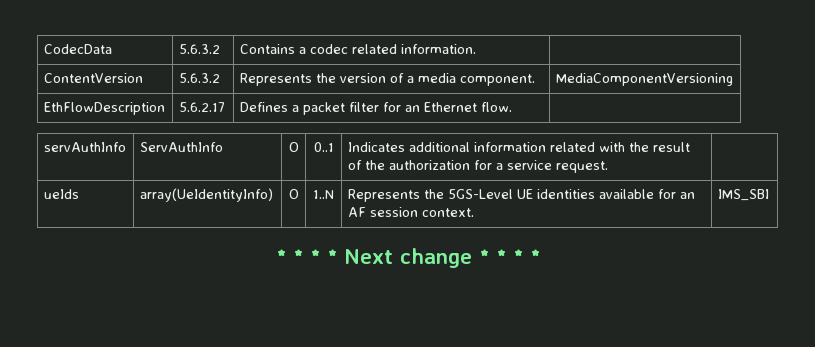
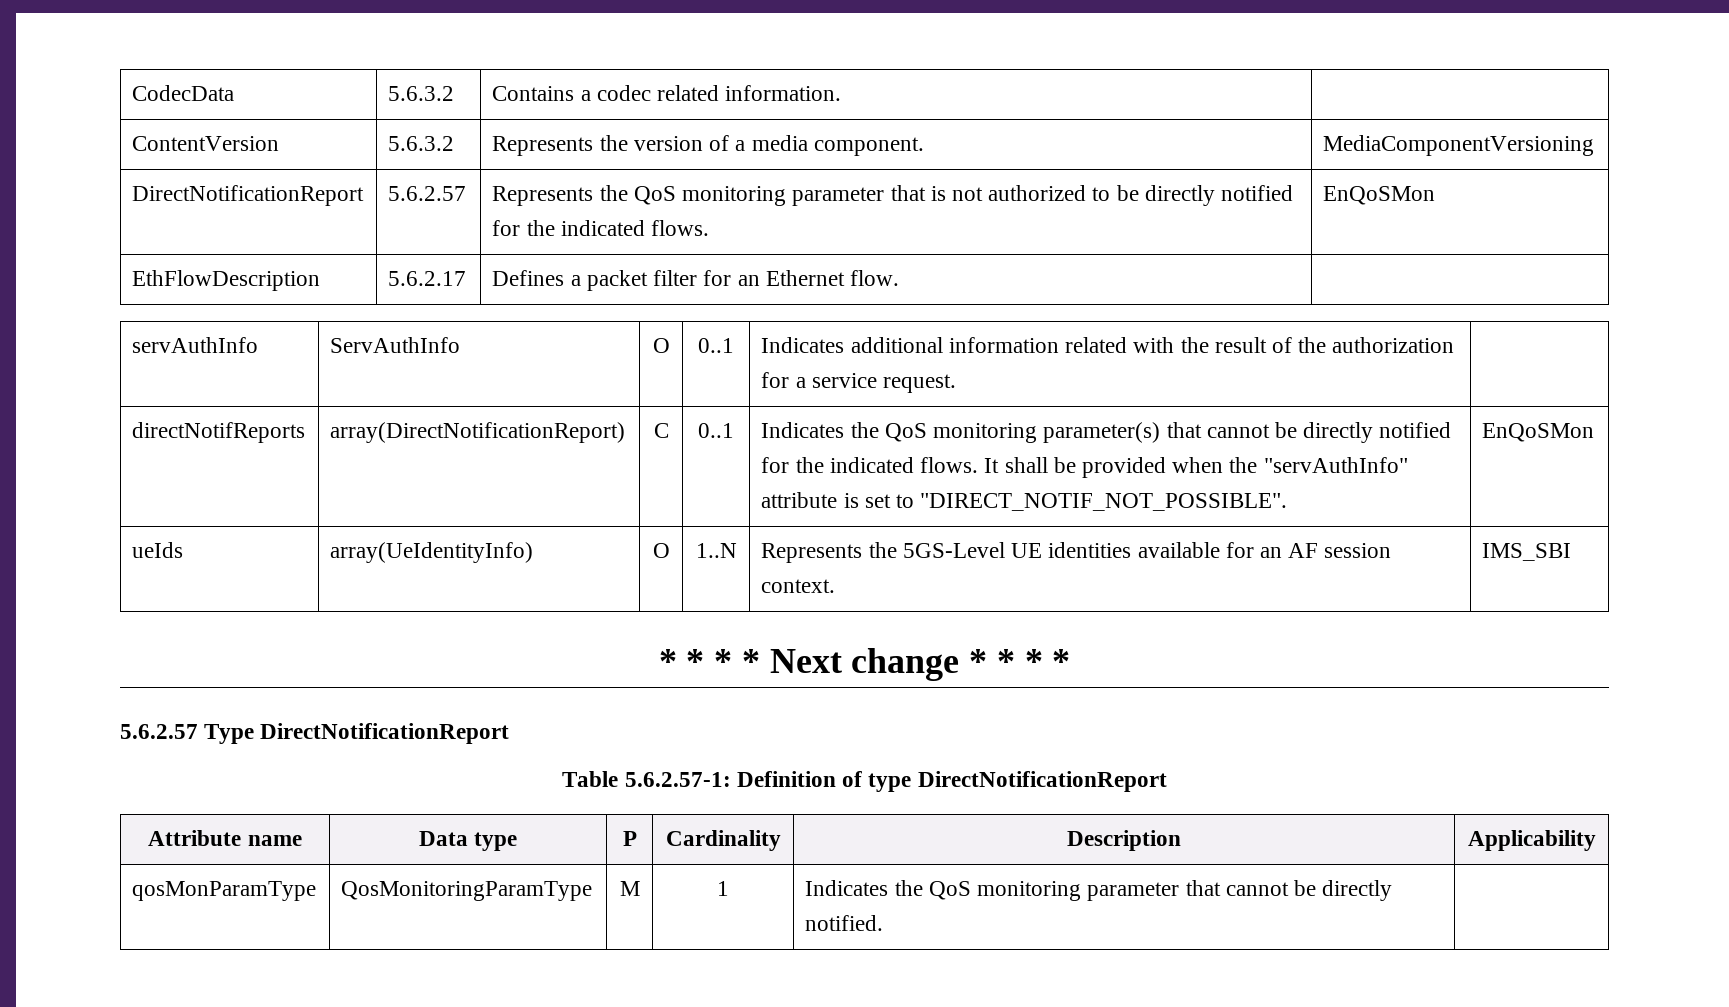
(733, 79) none -> [132,185,365,206] [388,186,467,201] [492,185,1293,206] [492,220,710,236] [1323,186,1436,205] // DirectNotificationReport | 5.6.2.57 | Represents the QoS monitoring parameter that is not authorized to be directly notified for the indicated flows. | EnQoSMon
(608, 167) none -> [132,422,306,443] [330,422,626,443] [653,423,669,438] [698,423,734,438] [761,422,1452,443] [761,457,1408,478] [761,492,1288,511] [1482,423,1595,442] // directNotifReports | array(DirectNotificationReport) | C | 0..1 | Indicates the QoS monitoring parameter(s) that cannot be directly notified for the indicated flows. It shall be provided when the "servAuthInfo" attribute is set to "DIRECT_NOTIF_NOT_POSSIBLE". | EnQoSMon
(540, 256) none -> [120,723,510,744] [562,771,1167,792] [148,830,302,846] [418,831,518,851] [622,831,637,846] [665,830,781,851] [1067,830,1181,851] [1467,830,1596,851] [132,881,317,901] [341,881,593,901] [619,881,640,896] [717,881,729,896] [805,880,1393,901] [805,915,884,931] // 5.6.2.57 Type DirectNotificationReport // Table 5.6.2.57-1: Definition of type DirectNotificationReport // Attribute name | Data type | P | Cardinality | Description | Applicability // qosMonParamType | QosMonitoringParamType | M | 1 | Indicates the QoS monitoring parameter that cannot be directly notified. |

